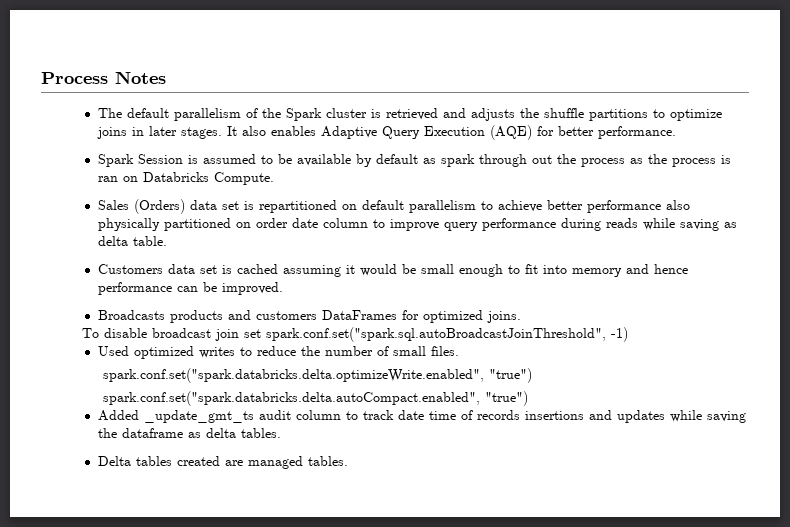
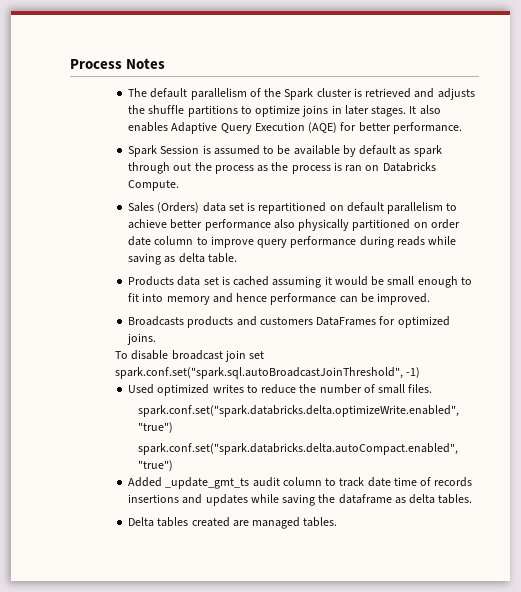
[97,264,163,274] Customers -> [128,276,175,286] Products

